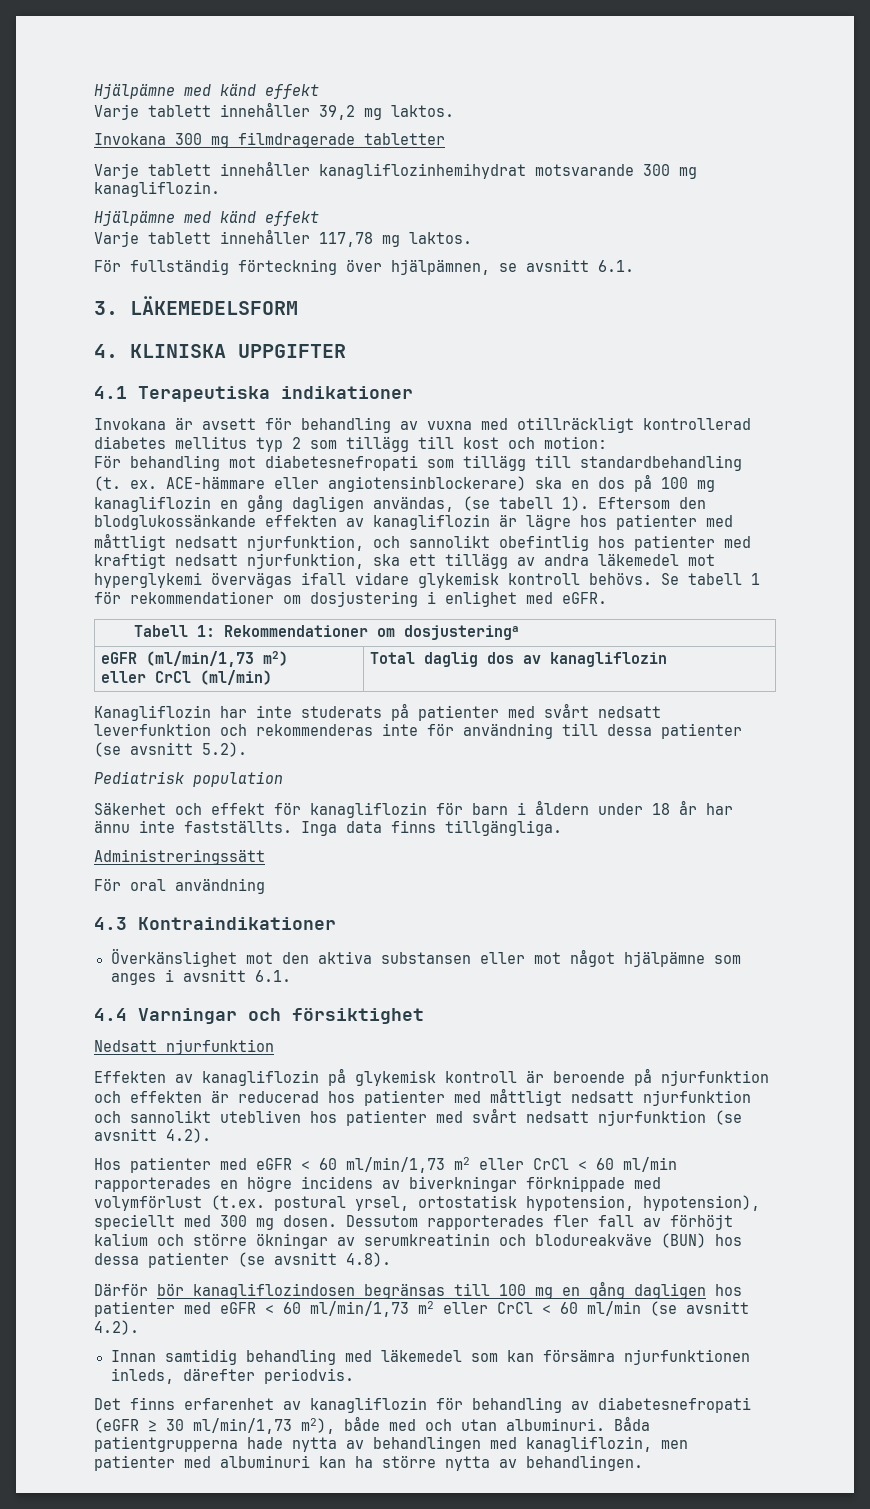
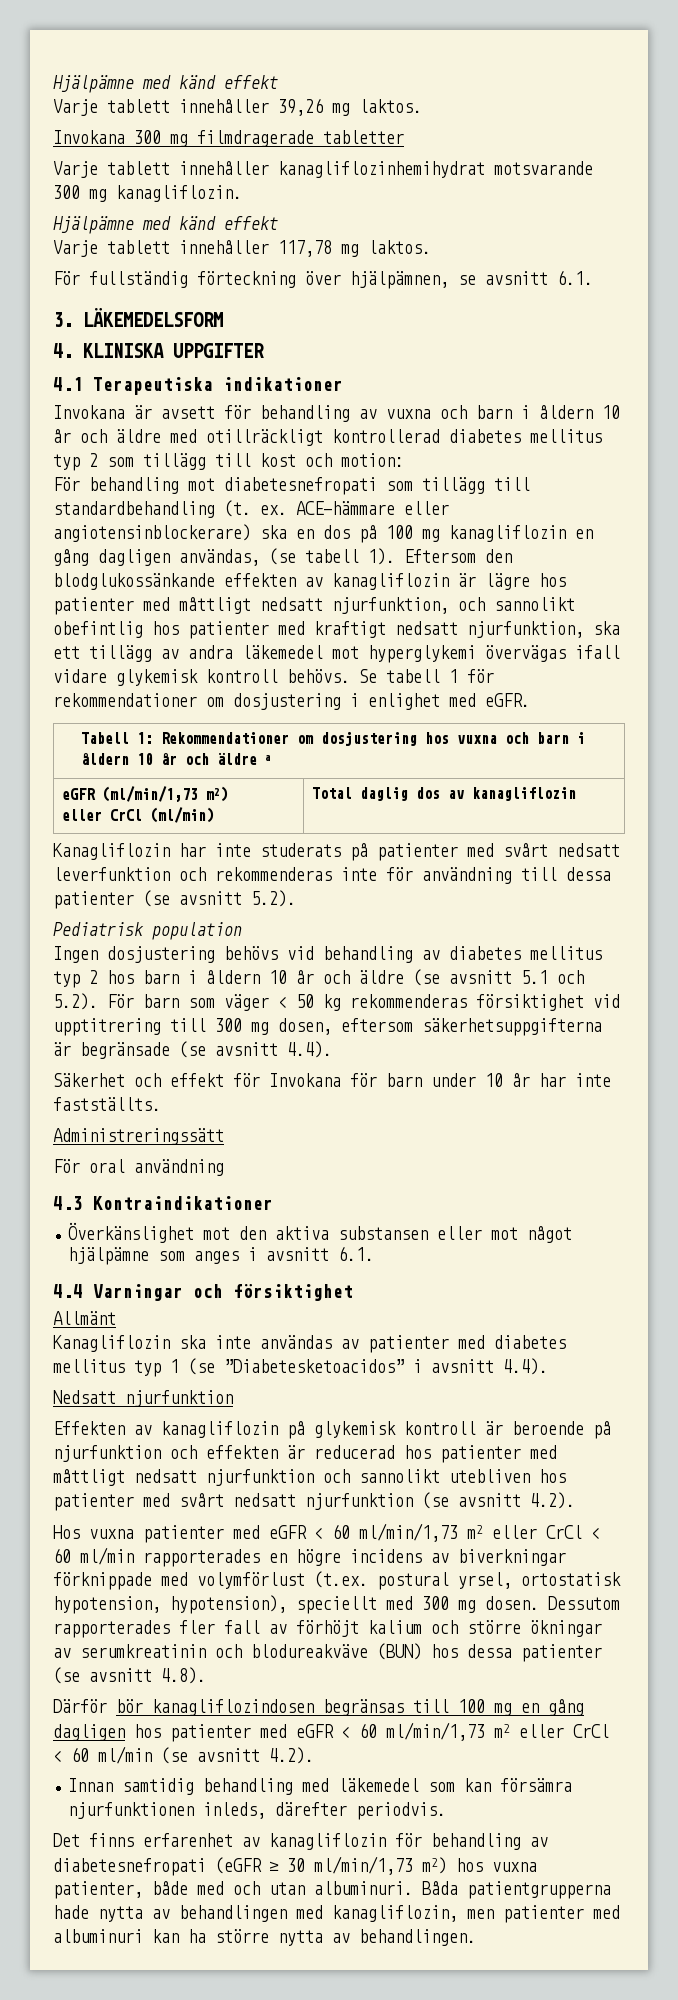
[94,83,319,99] [94,102,355,120] Hjälpämne med känd effekt // Varje tablett innehåller 39,2 -> [53,75,278,93] [53,98,323,116] Hjälpämne med känd effekt // Varje tablett innehåller 39,26
(472, 425) none -> [440,405,620,419] [53,429,161,443] och barn i åldern 10 år och äldre
[403,625,519,640] dosjusteringa -> [320,731,585,746] [80,752,271,765] dosjustering hos vuxna och barn i åldern 10 år och äldre a
(283, 779) none -> [53,946,602,963] [53,969,584,988] [53,993,620,1011] [53,1018,602,1036] [53,1041,332,1059] // Ingen dosjustering behövs vid behandling av diabetes mellitus typ 2 hos barn i åldern 10 år och äldre (se avsnitt 5.1 och 5.2). För barn som väger < 50 kg rekommenderas försiktighet vid upptitrering till 300 mg dosen, eftersom säkerhetsuppgifterna är begränsade (se avsnitt 4.4).
[310,802,427,818] kanagliflozin -> [269,1073,341,1087] Invokana
[517,800,670,815] i åldern under 18 -> [431,1073,503,1087] under 10
[94,820,130,833] ännu -> (566, 1080) none
[301,820,562,836] Inga data finns tillgängliga. -> (161, 1104) none
(424, 1016) none -> [53,1311,116,1325] [53,1335,566,1353] [53,1358,548,1377] // Allmänt // Kanagliflozin ska inte användas av patienter med diabetes mellitus typ 1 (se ”Diabetesketoacidos” i avsnitt 4.4).
(121, 1164) none -> [89,1529,134,1539] vuxna
[301,1418,335,1434] m2), -> [422,1857,537,1874] [53,1881,143,1899] m2) hos vuxna patienter,

